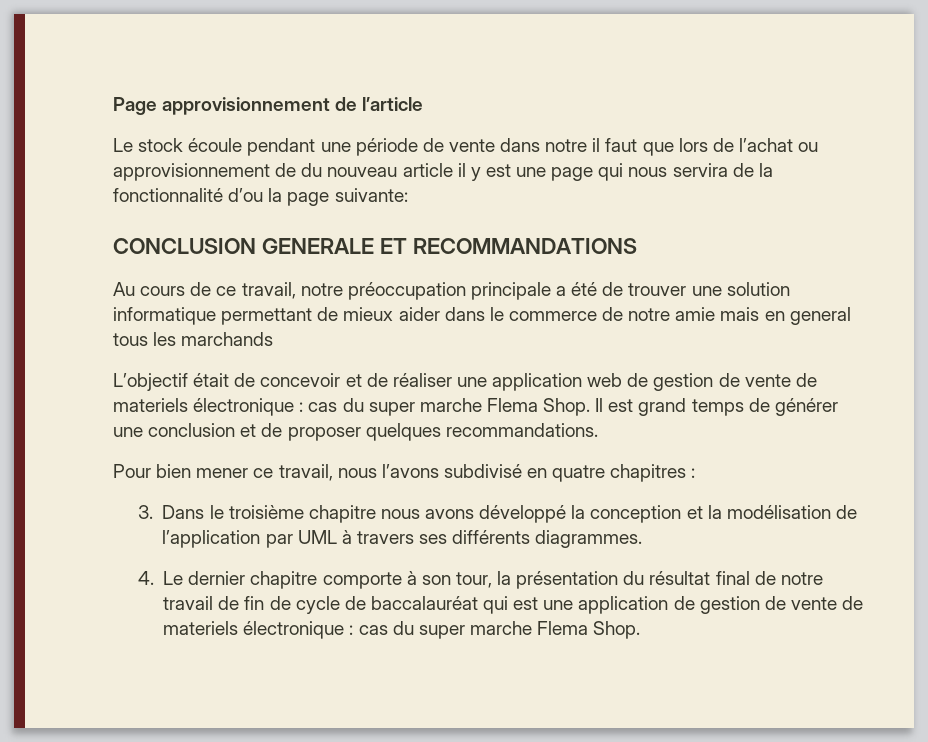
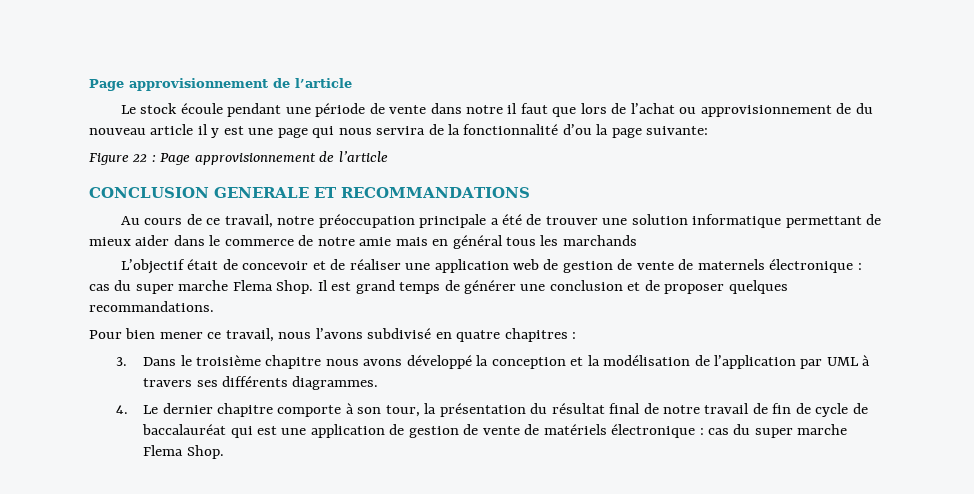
(408, 195) none -> [89,151,388,165] // Figure 22 : Page approvisionnement de l’article
[789,307,851,325] general -> [452,235,503,249] général
[113,398,188,412] materiels -> [697,259,765,270] maternels
[163,621,239,635] materiels -> [543,424,607,435] matériels

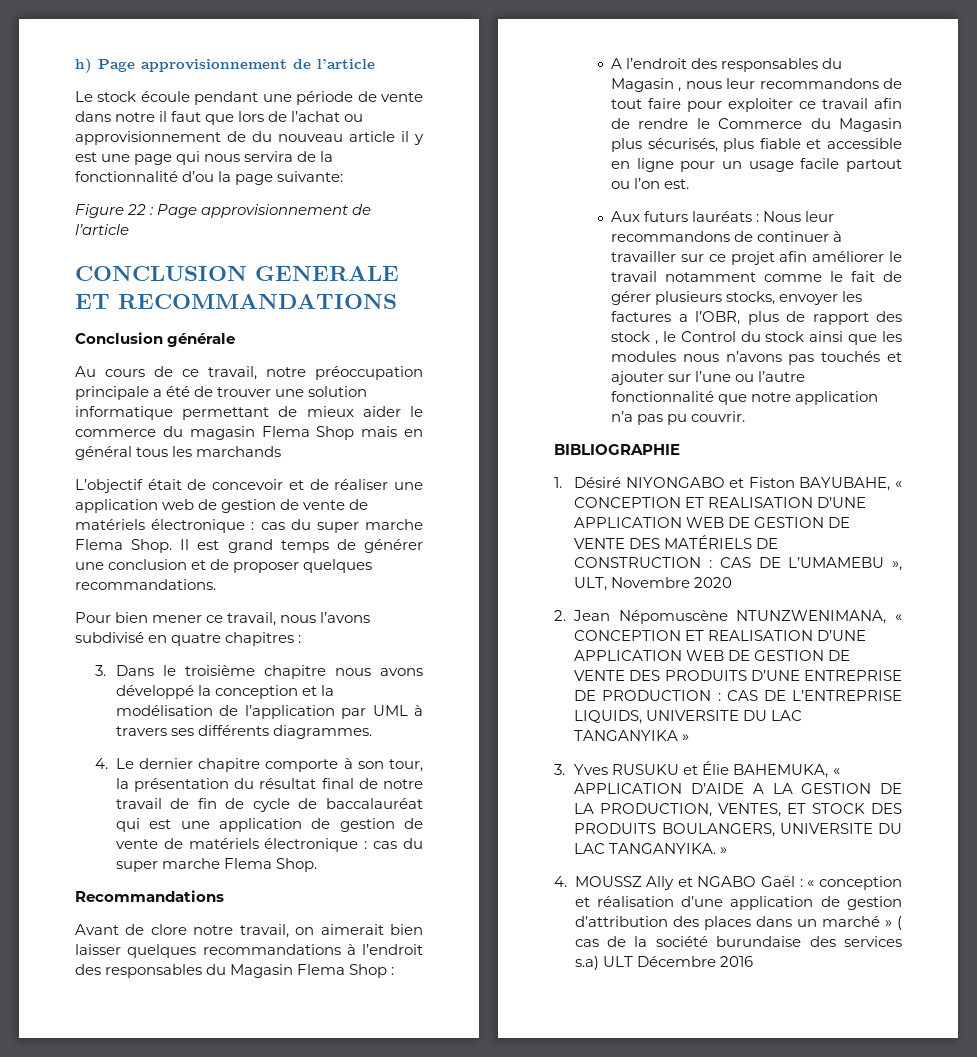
(89, 85) none -> [75,58,92,73] h)
(530, 192) none -> [75,332,236,347] // Conclusion générale
[173,235,205,246] dans -> (401, 411) none
[298,235,392,246] de notre amie -> [162,426,355,440] du magasin Flema Shop
[697,259,765,270] maternels -> [75,519,145,530] matériels
(224, 452) none -> [75,890,224,902] [75,924,424,938] [75,944,423,958] [75,964,395,978] [611,58,843,72] [611,78,902,92] [611,98,902,112] [611,118,902,132] [611,138,902,152] [611,158,902,172] [611,178,690,189] [611,211,835,222] [611,231,843,242] [611,251,902,265] [611,271,902,282] [611,291,863,305] [611,311,902,325] [611,331,902,345] [611,351,902,365] [611,371,806,385] [611,391,879,405] [611,411,746,425] [554,444,680,455] [554,477,902,491] [574,497,867,508] [574,517,851,528] [574,535,779,549] [574,557,902,571] [574,577,733,591] [554,610,902,624] [574,630,867,641] [574,650,851,661] [574,670,902,681] [574,690,902,701] [574,710,803,724] [574,730,690,741] [554,761,840,778] [574,783,902,794] [574,803,902,817] [574,823,902,837] [574,843,728,854] [554,876,902,890] [574,896,902,910] [574,916,902,930] [574,936,902,947] [574,956,753,970] // Recommandations // Avant de clore notre travail, on aimerait bien laisser quelques recommandations à l’endroit des responsables du Magasin Flema Shop : // A l’endroit des responsables du Magasin , nous leur recommandons de tout faire pour exploiter ce travail afin de rendre le Commerce du Magasin plus sécurisés, plus fiable et accessible en ligne pour un usage facile partout ou l’on est. // Aux futurs lauréats : Nous leur recommandons de continuer à travailler sur ce projet afin améliorer le travail notamment comme le fait de gérer plusieurs stocks, envoyer les factures a l’OBR, plus de rapport des stock , le Control du stock ainsi que les modules nous n’avons pas touchés et ajouter sur l’une ou l’autre fonctionnalité que notre application n’a pas pu couvrir. // BIBLIOGRAPHIE // 1. Désiré NIYONGABO et Fiston BAYUBAHE, « CONCEPTION ET REALISATION D’UNE APPLICATION WEB DE GESTION DE VENTE DES MATÉRIELS DE CONSTRUCTION : CAS DE L’UMAMEBU », ULT, Novembre 2020 // 2. Jean Népomuscѐne NTUNZWENIMANA, « CONCEPTION ET REALISATION D’UNE APPLICATION WEB DE GESTION DE VENTE DES PRODUITS D’UNE ENTREPRISE DE PRODUCTION : CAS DE L’ENTREPRISE LIQUIDS, UNIVERSITE DU LAC TANGANYIKA » // 3. Yves RUSUKU et Élie BAHEMUKA, « APPLICATION D’AIDE A LA GESTION DE LA PRODUCTION, VENTES, ET STOCK DES PRODUITS BOULANGERS, UNIVERSITE DU LAC TANGANYIKA. » // 4. MOUSSZ Ally et NGABO Gaël : « conception et réalisation d’une application de gestion d’attribution des places dans un marché » ( cas de la société burundaise des services s.a) ULT Décembre 2016

